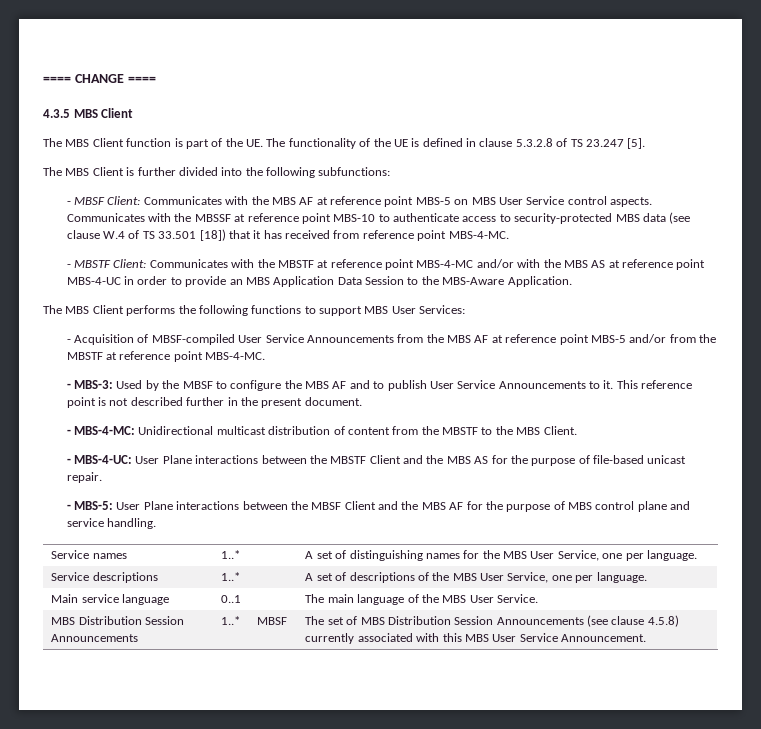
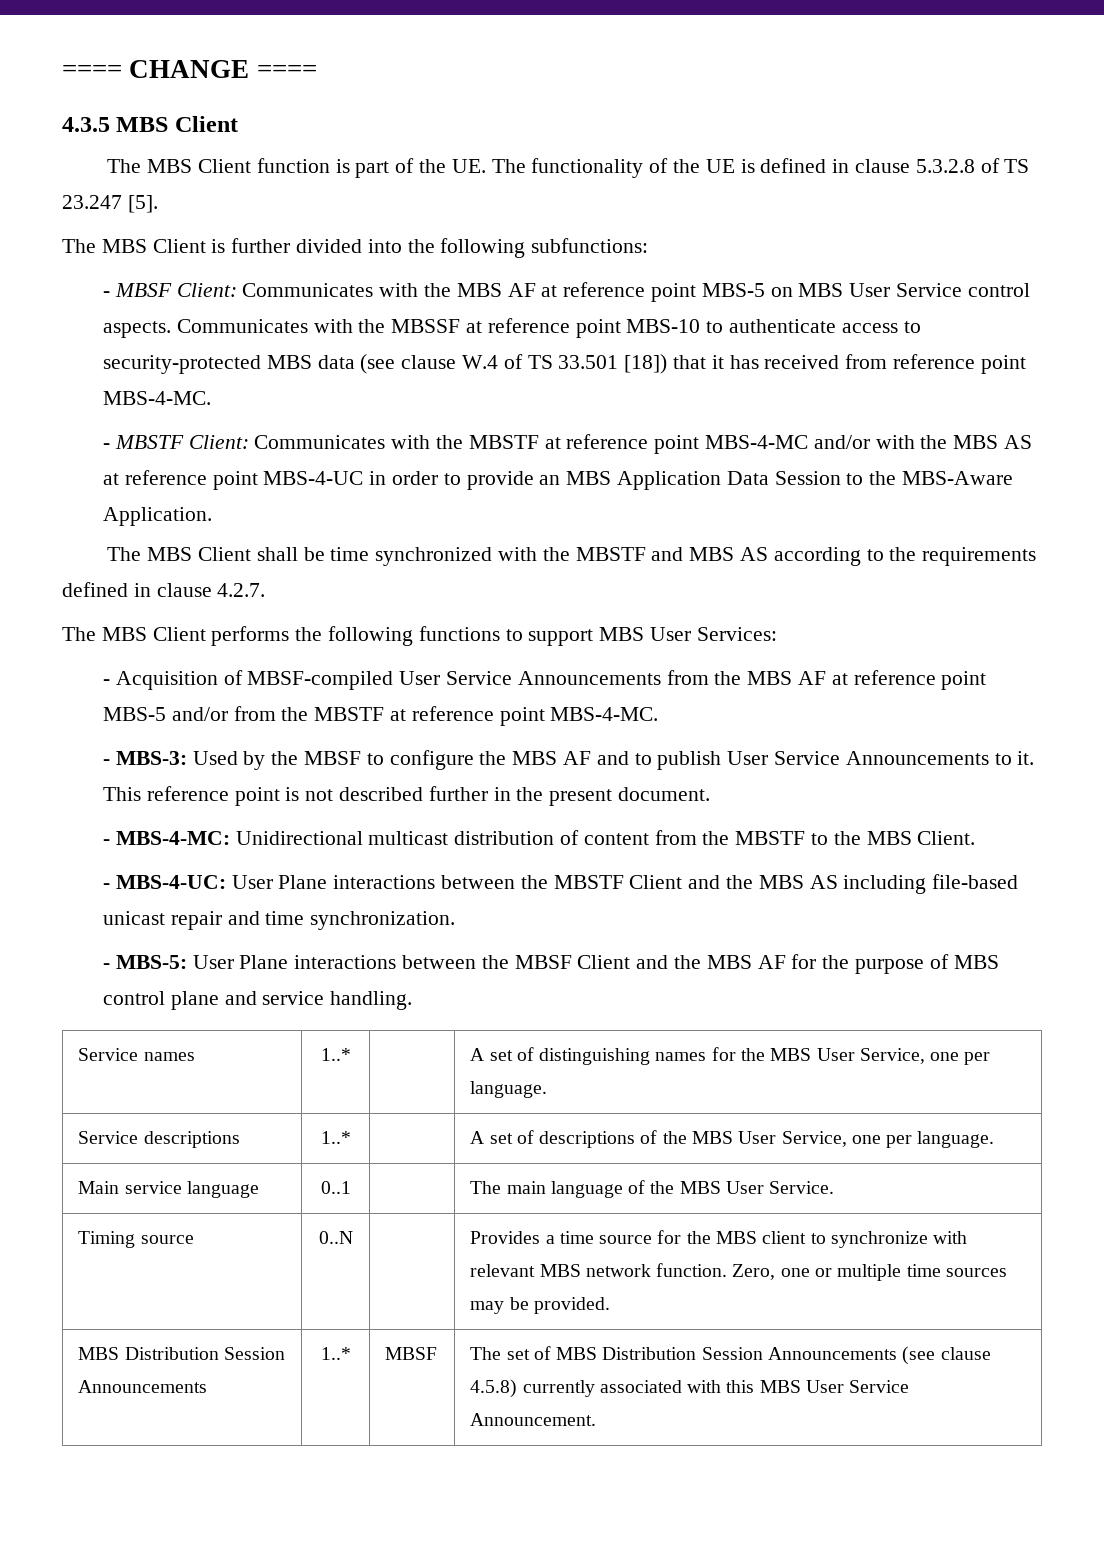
(572, 281) none -> [107,547,1037,566] [62,582,266,597] // The MBS Client shall be time synchronized with the MBSTF and MBS AS according to the requirements defined in clause 4.2.7.
[491,455,687,466] [66,472,102,483] for the purpose of file-based unicast repair. -> [843,874,1019,894] [102,911,456,930] including file-based unicast repair and time synchronization.
(539, 598) none -> [78,1231,194,1248] [318,1231,353,1244] [470,1230,968,1248] [470,1263,1007,1281] [470,1297,610,1314] // Timing source | 0..N | | Provides a time source for the MBS client to synchronize with relevant MBS network function. Zero, one or multiple time sources may be provided.

